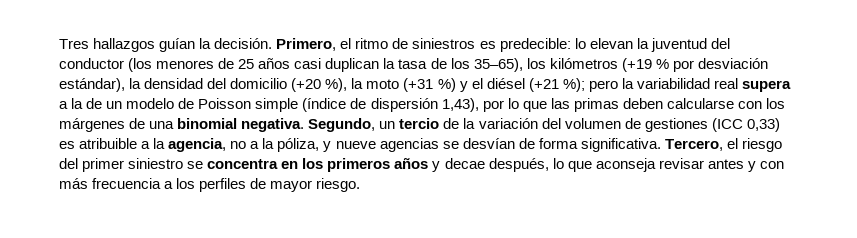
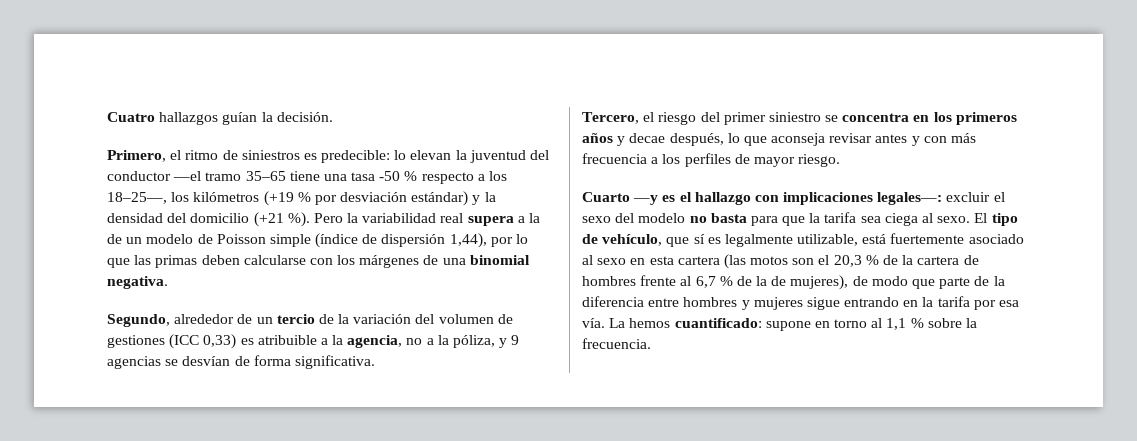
[59,39,89,49] Tres -> [107,112,155,122] Cuatro
(273, 43) none -> (333, 117) //
[128,58,523,72] (los menores de 25 años casi duplican la tasa de los 35–65), -> [173,171,508,184] [107,192,167,204] —el tramo 35–65 tiene una tasa -50 % respecto a los 18–25—,
[59,78,125,92] estándar), -> [411,191,481,206] estándar) y
[291,78,618,92] (+20 %), la moto (+31 %) y el diésel (+21 %); pero -> [253,212,343,227] (+21 %). Pero
[441,98,479,112] 1,43), -> [449,233,487,248] 1,44),
[308,118,376,132] Segundo, -> [107,314,253,327] // Segundo, alrededor de
[335,141,376,149] nueve -> [511,335,520,345] 9
(661, 145) none -> (375, 362) //
(361, 185) none -> [582,192,1005,205] [582,212,1018,226] [582,233,1024,247] [582,254,979,269] [582,275,1005,290] [582,296,1020,310] [582,318,978,331] [582,338,651,349] // Cuarto —y es el hallazgo con implicaciones legales—: excluir el sexo del modelo no basta para que la tarifa sea ciega al sexo. El tipo de vehículo, que sí es legalmente utilizable, está fuertemente asociado al sexo en esta cartera (las motos son el 20,3 % de la cartera de hombres frente al 6,7 % de la de mujeres), de modo que parte de la diferencia entre hombres y mujeres sigue entrando en la tarifa por esa vía. La hemos cuantificado: supone en torno al 1,1 % sobre la frecuencia.

